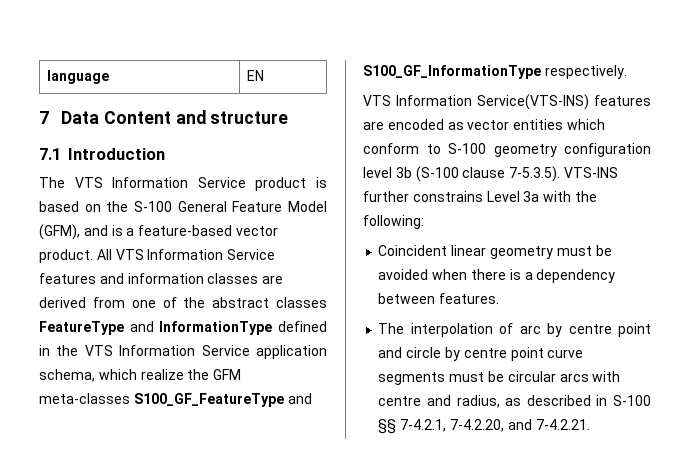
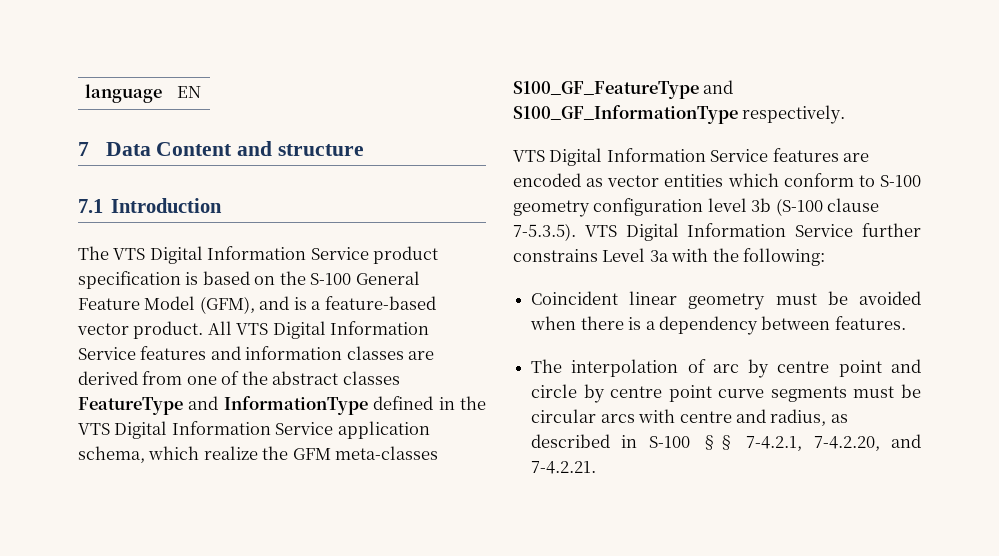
(103, 182) none -> [149,246,203,264] Digital
(307, 184) none -> [78,271,181,289] specification
(144, 254) none -> [272,321,326,339] Digital
(113, 350) none -> [114,421,168,439] Digital
[396,94,589,110] Information Service(VTS-INS) -> [549,148,769,166] Digital Information Service
[563,167,618,178] VTS-INS -> [584,223,854,241] VTS Digital Information Service

